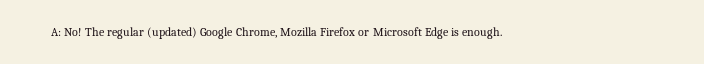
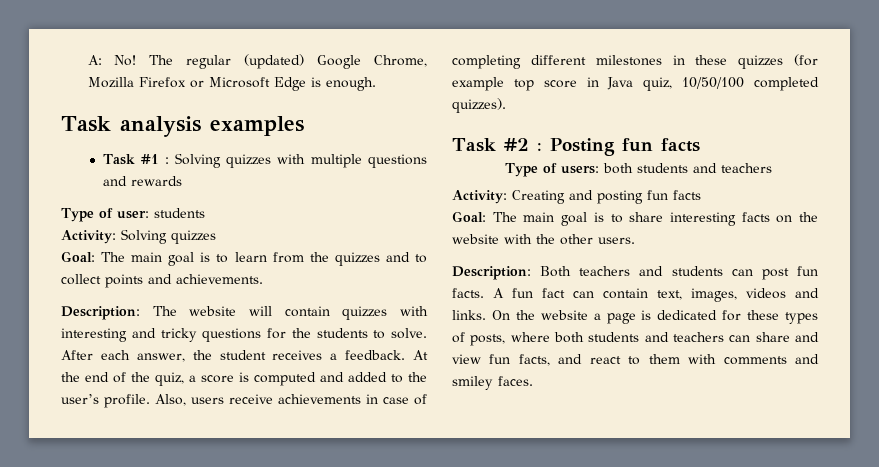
(503, 33) none -> [61,116,304,137] [102,153,427,168] [102,176,182,186] [61,208,205,222] [61,229,216,244] [61,251,427,266] [61,274,263,288] [61,306,428,320] [61,328,427,342] [61,350,428,362] [61,372,427,386] [61,394,427,408] [452,54,818,69] [452,77,819,91] [452,98,506,113] [452,138,700,156] [505,163,773,177] [452,190,701,204] [452,211,818,226] [452,234,635,245] [452,266,818,280] [452,288,819,302] [452,310,818,324] [452,332,819,346] [452,354,819,366] [452,376,533,390] // Task analysis examples // Task #1 : Solving quizzes with multiple questions and rewards // Type of user: students // Activity: Solving quizzes // Goal: The main goal is to learn from the quizzes and to collect points and achievements. // Description: The website will contain quizzes with interesting and tricky questions for the students to solve. After each answer, the student receives a feedback. At the end of the quiz, a score is computed and added to the user’s profile. Also, users receive achievements in case of completing different milestones in these quizzes (for example top score in Java quiz, 10/50/100 completed quizzes). // Task #2 : Posting fun facts // Type of users: both students and teachers // Activity: Creating and posting fun facts // Goal: The main goal is to share interesting facts on the website with the other users. // Description: Both teachers and students can post fun facts. A fun fact can contain text, images, videos and links. On the website a page is dedicated for these types of posts, where both students and teachers can share and view fun facts, and react to them with comments and smiley faces.

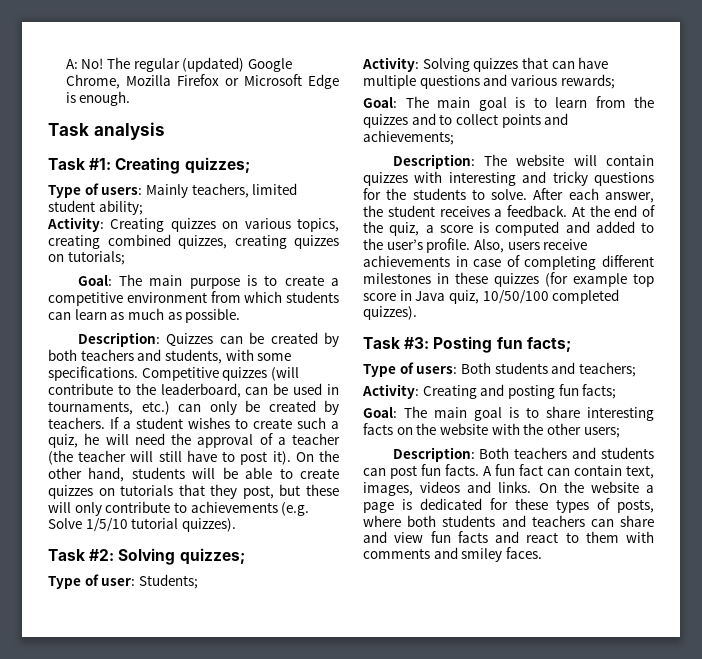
[209,116,304,136] [102,153,427,168] [102,176,182,186] examples // Task #1 : Solving quizzes with multiple questions and rewards -> [48,157,250,174] [48,183,298,198] [48,200,143,215] [47,217,339,232] [48,234,339,249] [48,251,125,265] [77,274,339,289] [48,291,339,306] [48,308,241,323] [77,332,339,347] [48,349,292,364] [48,366,299,381] [48,383,339,398] [48,400,339,415] [48,417,339,429] [48,433,340,448] [48,450,340,465] [48,467,340,482] [48,484,340,499] [48,501,310,516] [48,518,236,532] [48,548,245,565] // Task #1: Creating quizzes; // Type of users: Mainly teachers, limited student ability; // Activity: Creating quizzes on various topics, creating combined quizzes, creating quizzes on tutorials; // Goal: The main purpose is to create a competitive environment from which students can learn as much as possible. // Description: Quizzes can be created by both teachers and students, with some specifications. Competitive quizzes (will contribute to the leaderboard, can be used in tournaments, etc.) can only be created by teachers. If a student wishes to create such a quiz, he will need the approval of a teacher (the teacher will still have to post it). On the other hand, students will be able to create quizzes on tutorials that they post, but these will only contribute to achievements (e.g. Solve 1/5/10 tutorial quizzes). // Task #2: Solving quizzes;
[154,208,205,218] students -> [138,574,198,589] Students;
(216, 237) none -> [521,57,609,69] [363,74,615,89] that can have multiple questions and various rewards;
[176,274,263,284] achievements. -> [363,130,454,145] achievements;
[503,138,542,151] #2 : -> [404,337,430,349] #3:
[660,138,700,152] [505,163,773,177] facts // Type of users: both students and teachers -> [526,337,571,352] [363,362,636,377] facts; // Type of users: Both students and teachers;
[673,190,701,200] facts -> [582,384,617,399] facts;
[598,237,635,244] users. -> [583,427,620,438] users;
[518,354,550,366] facts, -> [457,531,488,543] facts

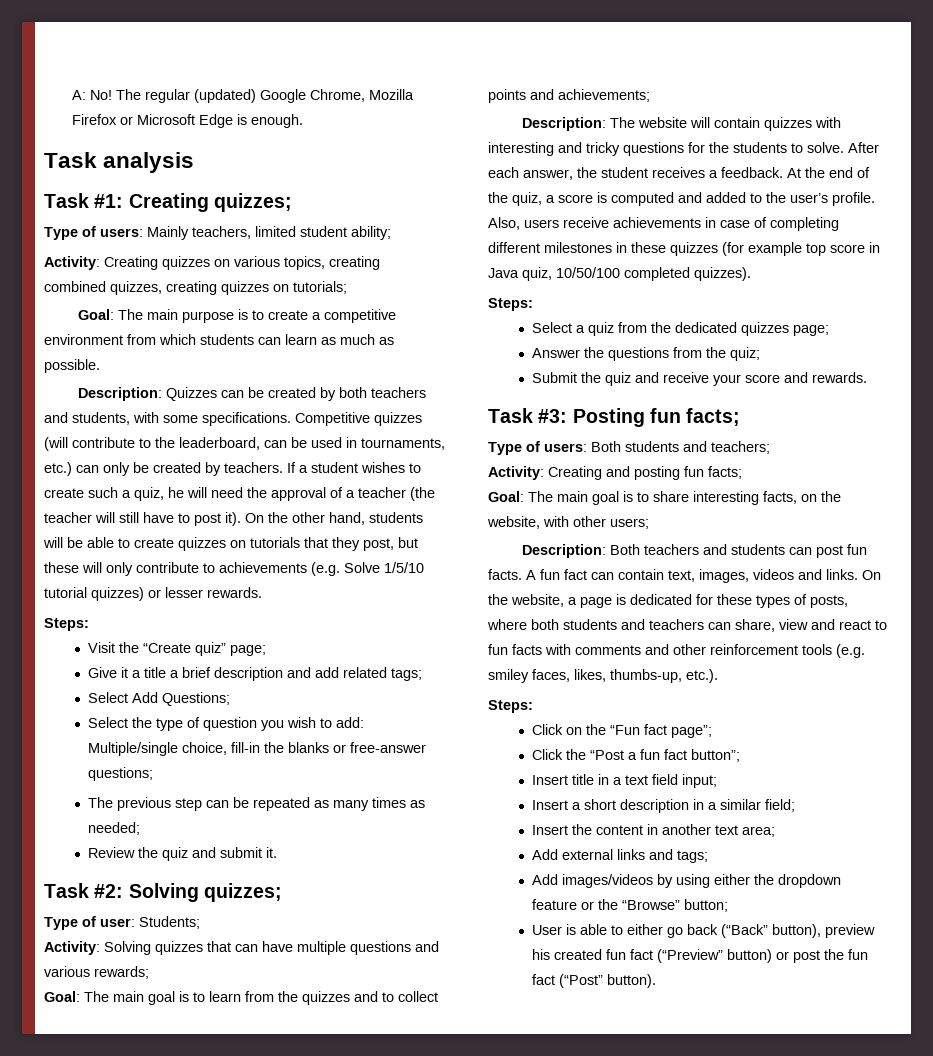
[181,518,236,532] quizzes). -> [91,587,262,601] [44,618,89,631] [87,642,266,656] [87,667,422,681] [87,692,230,706] [87,717,364,731] [87,742,426,756] [87,767,153,781] [87,797,425,811] [87,822,140,835] [87,847,277,861] quizzes) or lesser rewards. // Steps: // Visit the “Create quiz” page; // Give it a title a brief description and add related tags; // Select Add Questions; // Select the type of question you wish to add: Multiple/single choice, fill-in the blanks or free-answer questions; // The previous step can be repeated as many times as needed; // Review the quiz and submit it.
(417, 313) none -> [488,298,533,311] [531,322,829,336] [531,347,760,361] [531,372,867,386] // Steps: // Select a quiz from the dedicated quizzes page; // Answer the questions from the quiz; // Submit the quiz and receive your score and rewards.
[363,423,544,435] facts on the website with the -> [763,491,841,504] [487,516,569,529] facts, on the website, with
[590,481,639,493] website -> [511,594,564,607] website,
[620,515,654,527] [363,531,488,543] share and view fun facts -> [735,619,808,632] share, view
[585,531,619,543] them -> [488,644,542,655] fun facts
[461,547,542,562] smiley faces. -> [673,644,865,658] [488,669,718,683] [488,700,533,713] [531,724,712,738] [531,749,740,762] [531,774,717,788] [531,799,795,813] [531,824,775,837] [531,849,708,863] [531,874,841,888] [531,899,728,912] [531,924,875,938] [531,949,868,963] [531,974,656,988] other reinforcement tools (e.g. smiley faces, likes, thumbs-up, etc.). // Steps: // Click on the “Fun fact page”; // Click the “Post a fun fact button”; // Insert title in a text field input; // Insert a short description in a similar field; // Insert the content in another text area; // Add external links and tags; // Add images/videos by using either the dropdown feature or the “Browse” button; // User is able to either go back (“Back” button), preview his created fun fact (“Preview” button) or post the fun fact (“Post” button).

